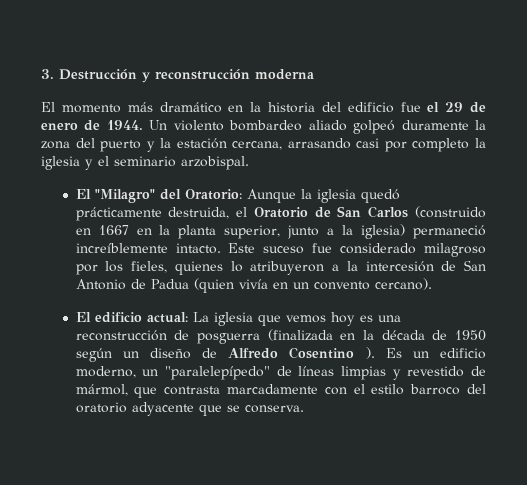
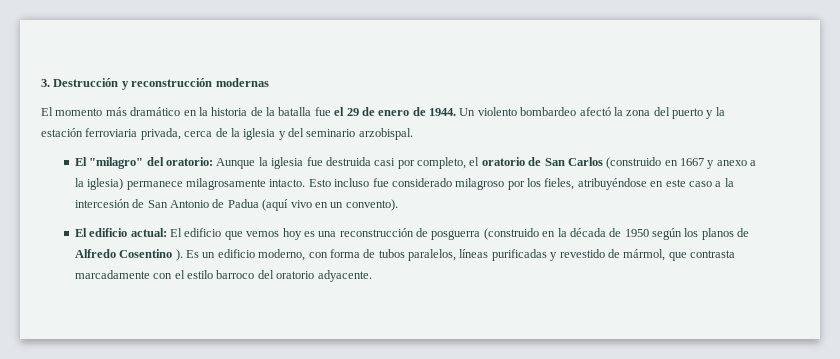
[255,69,314,80] moderna -> [215,78,269,87] modernas
[321,102,394,113] del edificio -> [250,107,312,116] de la batalla
[308,120,469,134] aliado golpeó duramente -> [579,107,611,116] afectó
[232,138,470,152] cercana, arrasando casi por completo -> [85,128,228,140] ferroviaria privada, cerca de
[98,156,109,166] el -> [288,128,304,137] del
[94,189,400,203] [75,207,308,221] "Milagro" del Oratorio: Aunque la iglesia quedó prácticamente destruida, el Oratorio -> [89,157,525,169] "milagro" del oratorio: Aunque la iglesia fue destruida casi por completo, el oratorio
[136,224,486,239] [75,243,305,254] en la planta superior, junto a la iglesia) permaneció increíblemente intacto. Este suceso -> [707,160,757,169] [74,178,370,190] y anexo a la iglesia) permanece milagrosamente intacto. Esto incluso
[174,261,325,275] quienes lo atribuyeron -> [577,178,712,190] atribuyéndose en este caso
[193,278,432,293] (quien vivía en un convento cercano). -> [262,199,398,211] (aquí vivo en un convento).
[192,312,253,326] La iglesia -> [170,228,222,237] El edificio
[267,329,333,341] (finalizada -> [483,228,539,240] (construido
[122,348,191,359] un diseño -> [684,228,734,240] los planos
[142,366,386,380] un "paralelepípedo" de líneas limpias -> [308,249,547,261] con forma de tubos paralelos, líneas purificadas
[131,402,304,416] adyacente que se conserva. -> [317,270,372,282] adyacente.

